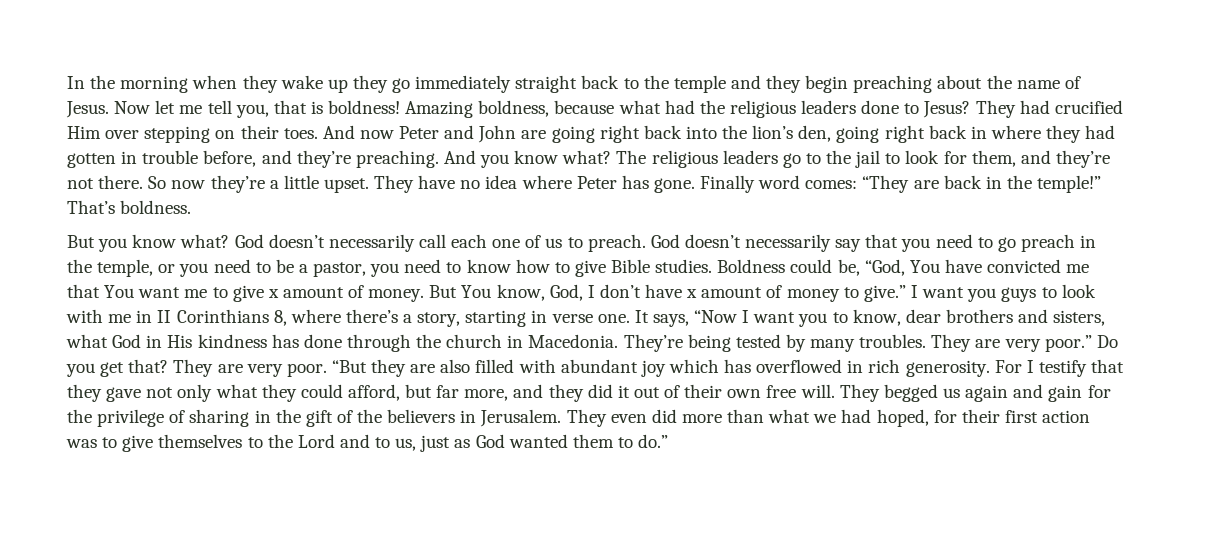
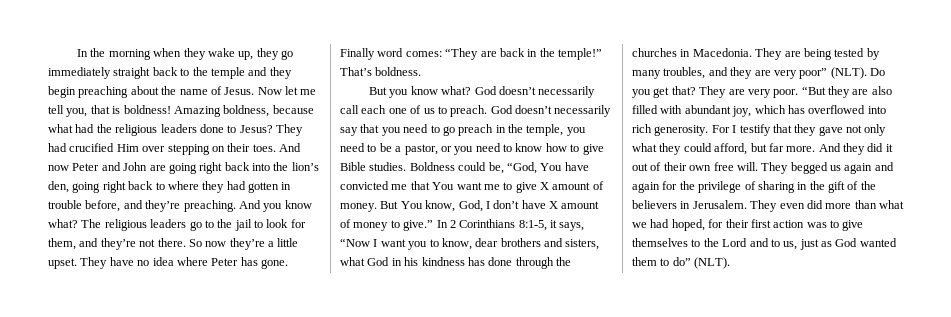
[327,79,348,93] up -> [238,51,254,60] up,
[970,126,987,139] in -> [155,182,165,190] to
[158,264,176,273] or -> (564, 130) none
(367, 269) none -> [440,146,452,152] or
[267,289,279,298] x -> [540,182,549,190] X
[686,289,698,298] x -> [549,201,558,209] X
[910,284,1096,302] [66,309,649,327] I want you guys to look with me in II Corinthians 8, where there’s a story, starting in verse one. It -> [436,219,557,231] In 2 Corinthians 8:1-5, it
[167,335,193,348] His -> [404,257,419,266] his
[446,334,503,348] church -> [632,48,677,57] churches
[623,334,683,352] They’re -> [755,48,801,60] They are
[859,334,1092,352] troubles. They are very poor.” -> [663,67,867,79] troubles, and they are very poor” (NLT).
[640,360,666,377] joy -> [732,106,752,117] joy,
[847,360,864,373] in -> [867,106,886,114] into
[464,384,544,401] more, and -> [786,143,841,152] more. And
[1048,385,1083,402] gain -> [632,182,660,193] again
[638,434,669,448] do.” -> [672,257,731,269] do” (NLT).

